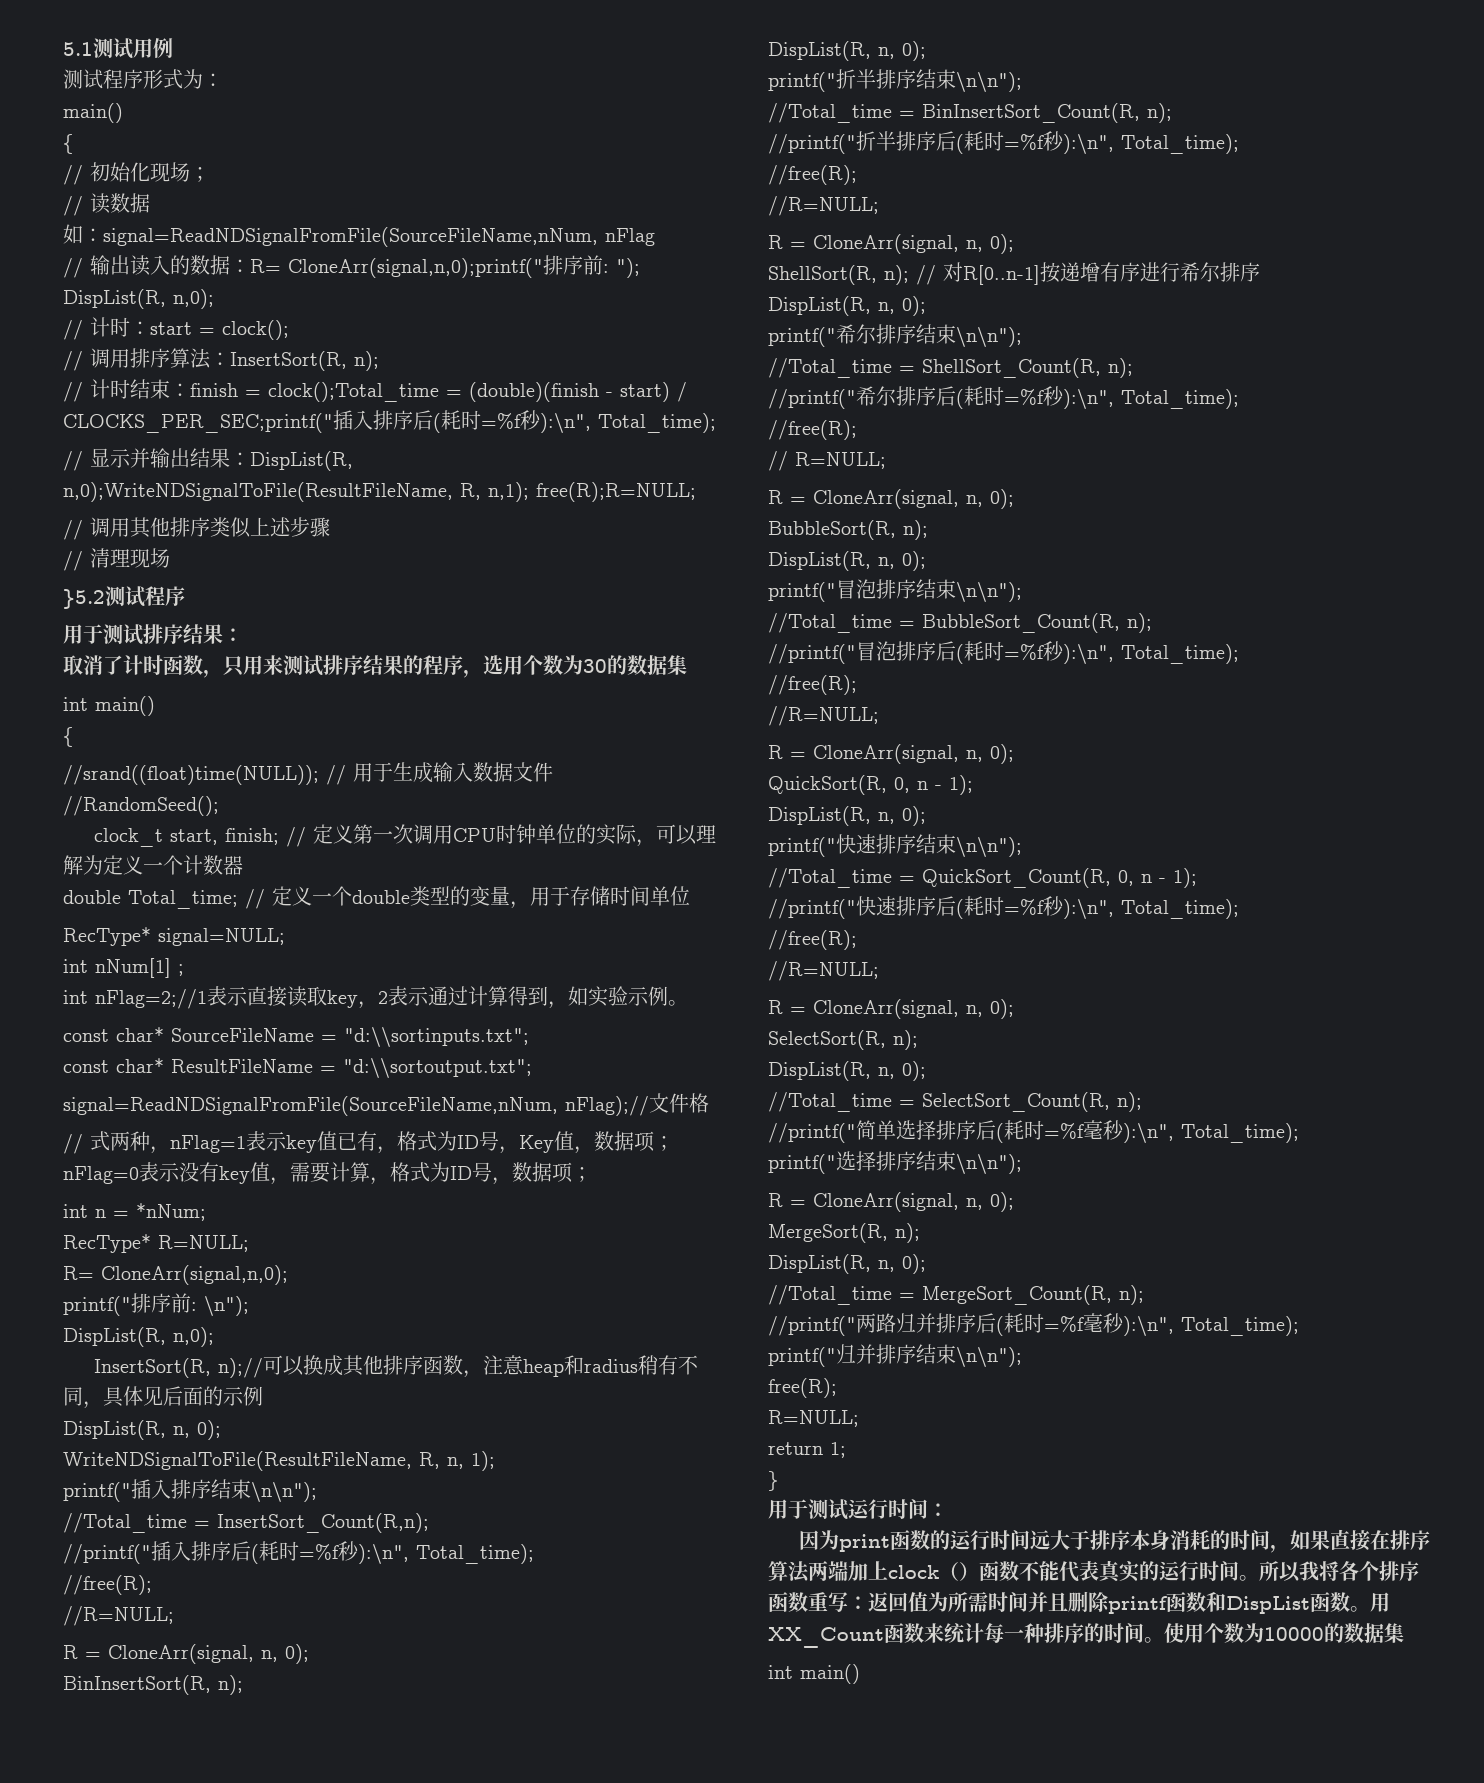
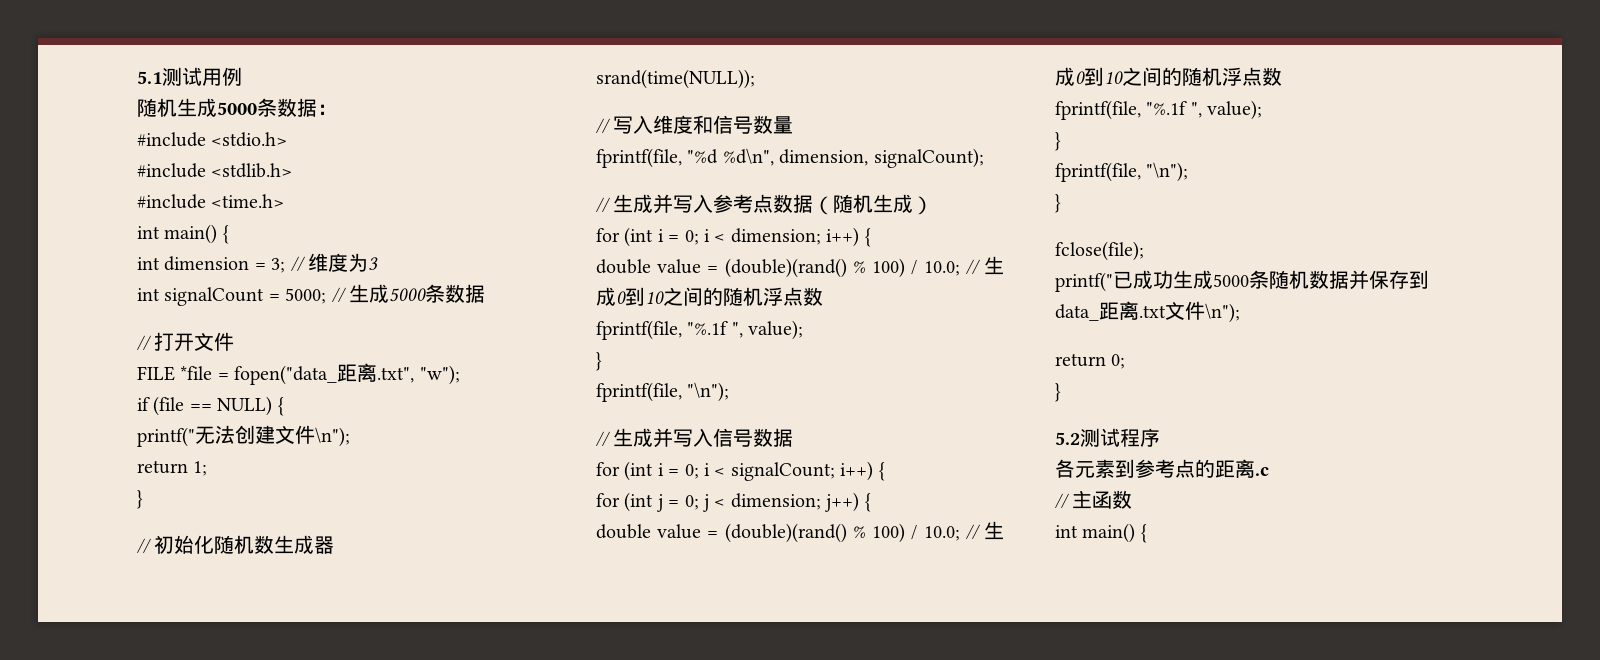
[63,69,223,89] [63,103,123,123] [63,134,73,154] [63,162,210,185] [63,193,150,216] [63,224,655,247] [63,255,640,278] [63,289,214,309] [63,317,289,340] [63,348,379,371] [63,379,687,402] [63,410,716,433] [63,448,353,471] [63,482,696,502] [63,517,330,540] [63,548,170,571] [63,586,185,609] [63,624,243,645] [63,655,687,678] [63,696,155,716] [63,727,73,747] [63,762,553,785] [63,796,219,816] [93,824,716,847] [63,855,243,875] [63,886,690,909] [63,927,285,946] [63,958,184,978] [63,986,688,1009] [63,1027,529,1047] [63,1058,532,1078] [63,1093,709,1116] [63,1131,674,1154] [63,1162,592,1185] [63,1203,206,1221] [63,1234,249,1253] [63,1265,288,1285] [63,1293,249,1316] [63,1327,214,1347] [93,1355,698,1378] [63,1386,263,1409] [63,1420,221,1440] [63,1451,495,1471] [63,1479,317,1502] [63,1513,429,1533] [63,1541,534,1564] [63,1575,152,1595] [63,1606,174,1626] [63,1644,309,1664] [63,1675,243,1695] [768,41,926,61] [768,69,1022,92] [768,103,1172,123] [768,131,1239,154] [768,165,857,185] [768,196,879,216] [768,234,1014,254] [768,262,1260,285] [768,296,926,316] [768,324,1022,347] [768,358,1133,378] [768,386,1239,409] [768,420,857,440] [768,451,886,471] [768,489,1014,509] [768,520,928,540] [768,551,926,571] [768,579,1022,602] [768,613,1152,633] [768,641,1239,664] [768,675,857,695] [768,706,879,726] [768,744,1014,764] [768,775,973,795] [768,806,926,826] [768,834,1022,857] [768,868,1197,888] [768,896,1239,919] [768,930,857,950] [768,961,879,981] [768,999,1014,1019] [768,1030,918,1050] [768,1061,926,1081] [768,1092,1142,1112] [768,1120,1299,1143] [768,1151,1022,1174] [768,1192,1014,1212] [768,1223,920,1243] [768,1254,926,1274] [768,1285,1144,1305] [768,1313,1299,1336] [768,1344,1022,1367] [768,1378,837,1398] [768,1410,859,1427] [768,1442,846,1458] [768,1471,778,1491] [768,1499,948,1520] [798,1529,1430,1553] [768,1560,1419,1583] [768,1591,1390,1614] [768,1623,1404,1648] [768,1664,860,1684] 测试程序形式为： // main() // { // // 初始化现场； // // 读数据 // 如：signal=ReadNDSignalFromFile(SourceFileName,nNum, nFlag // // 输出读入的数据：R= CloneArr(signal,n,0);printf("排序前: "); DispList(R, n,0); // // 计时：start = clock(); // // 调用排序算法：InsertSort(R, n); // // 计时结束：finish = clock();Total_time = (double)(finish - start) / CLOCKS_PER_SEC;printf("插入排序后(耗时=%f秒):\n", Total_time); // // 显示并输出结果：DispList(R, n,0);WriteNDSignalToFile(ResultFileName, R, n,1); free(R);R=NULL; // // 调用其他排序类似上述步骤 // // 清理现场 // }5.2测试程序 // 用于测试排序结果： // 取消了计时函数，只用来测试排序结果的程序，选用个数为30的数据集 // int main() // { // //srand((float)time(NULL)); // 用于生成输入数据文件 // //RandomSeed(); // clock_t start, finish; // 定义第一次调用CPU时钟单位的实际，可以理解为定义一个计数器 // double Total_time; // 定义一个double类型的变量，用于存储时间单位 // RecType* signal=NULL; // int nNum[1] ; // int nFlag=2;//1表示直接读取key，2表示通过计算得到，如实验示例。 // const char* SourceFileName = "d:\\sortinputs.txt"; // const char* ResultFileName = "d:\\sortoutput.txt"; // signal=ReadNDSignalFromFile(SourceFileName,nNum, nFlag);//文件格 // // 式两种，nFlag=1表示key值已有，格式为ID号，Key值，数据项；nFlag=0表示没有key值，需要计算，格式为ID号，数据项； // int n = *nNum; // RecType* R=NULL; // R= CloneArr(signal,n,0); // printf("排序前: \n"); // DispList(R, n,0); // InsertSort(R, n);//可以换成其他排序函数，注意heap和radius稍有不同，具体见后面的示例 // DispList(R, n, 0); // WriteNDSignalToFile(ResultFileName, R, n, 1); // printf("插入排序结束\n\n"); // //Total_time = InsertSort_Count(R,n); // //printf("插入排序后(耗时=%f秒):\n", Total_time); // //free(R); // //R=NULL; // R = CloneArr(signal, n, 0); // BinInsertSort(R, n); // DispList(R, n, 0); // printf("折半排序结束\n\n"); // //Total_time = BinInsertSort_Count(R, n); // //printf("折半排序后(耗时=%f秒):\n", Total_time); // //free(R); // //R=NULL; // R = CloneArr(signal, n, 0); // ShellSort(R, n); // 对R[0..n-1]按递增有序进行希尔排序 // DispList(R, n, 0); // printf("希尔排序结束\n\n"); // //Total_time = ShellSort_Count(R, n); // //printf("希尔排序后(耗时=%f秒):\n", Total_time); // //free(R); // // R=NULL; // R = CloneArr(signal, n, 0); // BubbleSort(R, n); // DispList(R, n, 0); // printf("冒泡排序结束\n\n"); // //Total_time = BubbleSort_Count(R, n); // //printf("冒泡排序后(耗时=%f秒):\n", Total_time); // //free(R); // //R=NULL; // R = CloneArr(signal, n, 0); // QuickSort(R, 0, n - 1); // DispList(R, n, 0); // printf("快速排序结束\n\n"); // //Total_time = QuickSort_Count(R, 0, n - 1); // //printf("快速排序后(耗时=%f秒):\n", Total_time); // //free(R); // //R=NULL; // R = CloneArr(signal, n, 0); // SelectSort(R, n); // DispList(R, n, 0); // //Total_time = SelectSort_Count(R, n); // //printf("简单选择排序后(耗时=%f毫秒):\n", Total_time); // printf("选择排序结束\n\n"); // R = CloneArr(signal, n, 0); // MergeSort(R, n); // DispList(R, n, 0); // //Total_time = MergeSort_Count(R, n); // //printf("两路归并排序后(耗时=%f毫秒):\n", Total_time); // printf("归并排序结束\n\n"); // free(R); // R=NULL; // return 1; // } // 用于测试运行时间： // 因为print函数的运行时间远大于排序本身消耗的时间，如果直接在排序算法两端加上clock（）函数不能代表真实的运行时间。所以我将各个排序函数重写：返回值为所需时间并且删除printf函数和DispList函数。用XX_Count函数来统计每一种排序的时间。使用个数为10000的数据集 // int main() -> [137,98,337,117] [137,132,288,147] [137,163,293,178] [137,194,285,209] [137,224,229,244] [137,253,378,273] [137,284,485,306] [137,332,235,351] [137,363,460,385] [137,396,284,416] [137,425,350,447] [137,460,208,476] [137,490,143,509] [137,535,335,554] [596,69,755,89] [596,115,794,134] [596,148,984,168] [596,194,934,215] [596,227,871,247] [596,256,1004,278] [596,287,823,306] [596,320,804,340] [596,352,602,371] [596,382,730,402] [596,428,794,448] [596,461,885,481] [596,492,871,512] [596,521,1004,543] [1055,67,1282,86] [1055,100,1263,120] [1055,132,1061,151] [1055,162,1189,182] [1055,194,1061,213] [1055,241,1144,261] [1055,270,1429,292] [1055,301,1240,323] [1055,353,1126,369] [1055,383,1061,402] [1055,428,1160,447] [1055,459,1269,478] [1055,490,1133,509] [1055,523,1147,543] 随机生成5000条数据： // #include <stdio.h> // #include <stdlib.h> // #include <time.h> // int main() { // int dimension = 3; // 维度为3 // int signalCount = 5000; // 生成5000条数据 // // 打开文件 // FILE *file = fopen("data_距离.txt", "w"); // if (file == NULL) { // printf("无法创建文件\n"); // return 1; // } // // 初始化随机数生成器 // srand(time(NULL)); // // 写入维度和信号数量 // fprintf(file, "%d %d\n", dimension, signalCount); // // 生成并写入参考点数据（随机生成） // for (int i = 0; i < dimension; i++) { // double value = (double)(rand() % 100) / 10.0; // 生成0到10之间的随机浮点数 // fprintf(file, "%.1f ", value); // } // fprintf(file, "\n"); // // 生成并写入信号数据 // for (int i = 0; i < signalCount; i++) { // for (int j = 0; j < dimension; j++) { // double value = (double)(rand() % 100) / 10.0; // 生成0到10之间的随机浮点数 // fprintf(file, "%.1f ", value); // } // fprintf(file, "\n"); // } // fclose(file); // printf("已成功生成5000条随机数据并保存到data_距离.txt文件\n"); // return 0; // } // 5.2测试程序 // 各元素到参考点的距离.c // // 主函数 // int main() {

